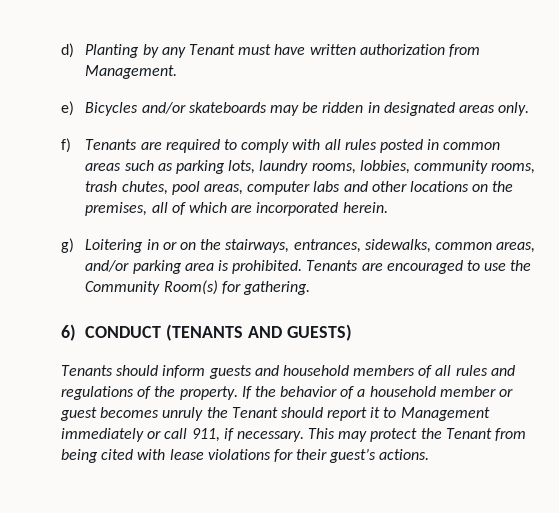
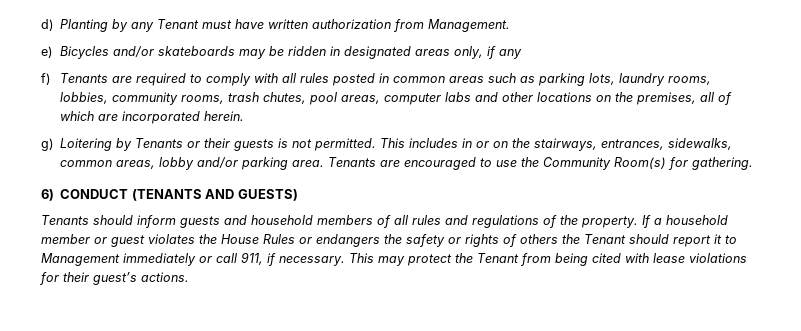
[498,102,530,116] only. -> [453,46,522,59] only, if any
(144, 246) none -> [116,138,459,151] by Tenants or their guests is not permitted. This includes
(536, 247) none -> [159,157,195,170] lobby
[184,260,303,274] area is prohibited. -> [292,160,325,167] area.
[254,386,355,399] the behavior of -> (651, 221) none
[100,407,204,421] becomes unruly -> [148,234,558,247] violates the House Rules or endangers the safety or rights of others

